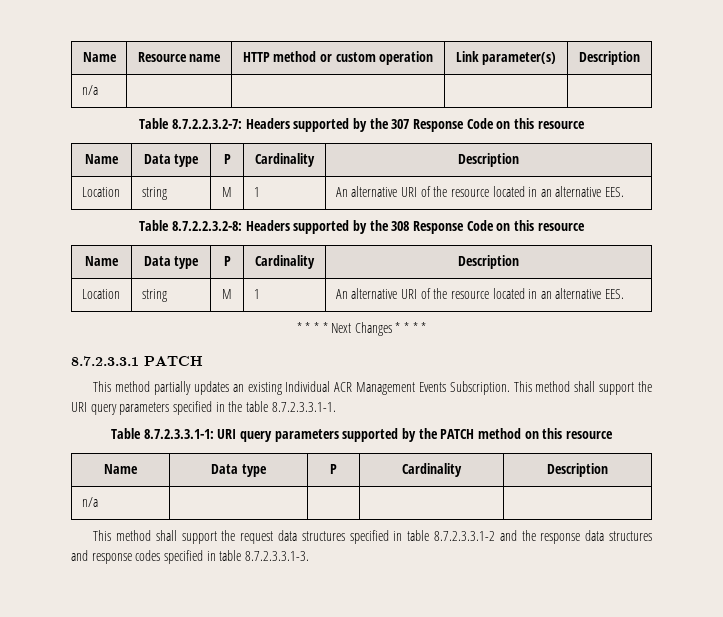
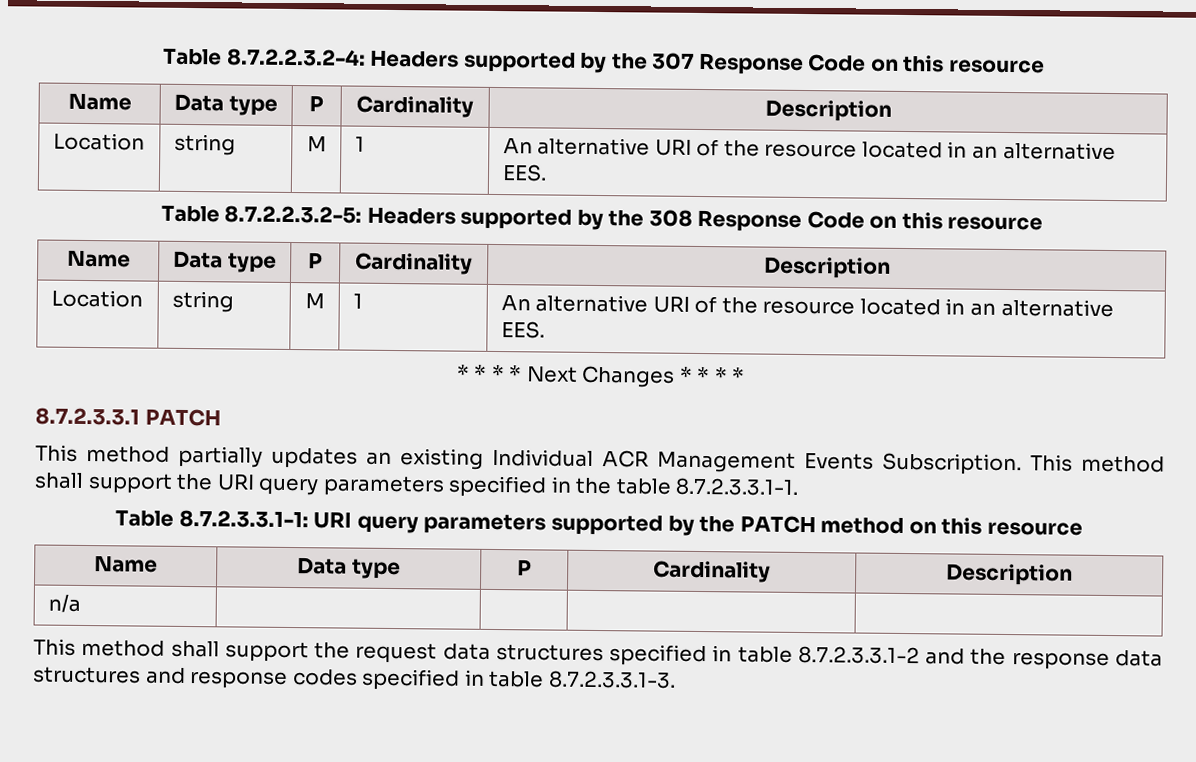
[82,52,117,62] [137,52,222,62] [242,51,434,65] [455,51,557,65] [579,51,640,65] [81,85,98,95] [139,118,243,129] Name | Resource name | HTTP method or custom operation | Link parameter(s) | Description // n/a | | | | // Table 8.7.2.2.3.2-7: -> [163,48,366,67] Table 8.7.2.2.3.2-4:
[172,221,243,231] 8.7.2.2.3.2-8: -> [224,205,363,224] 8.7.2.2.3.2-5:

